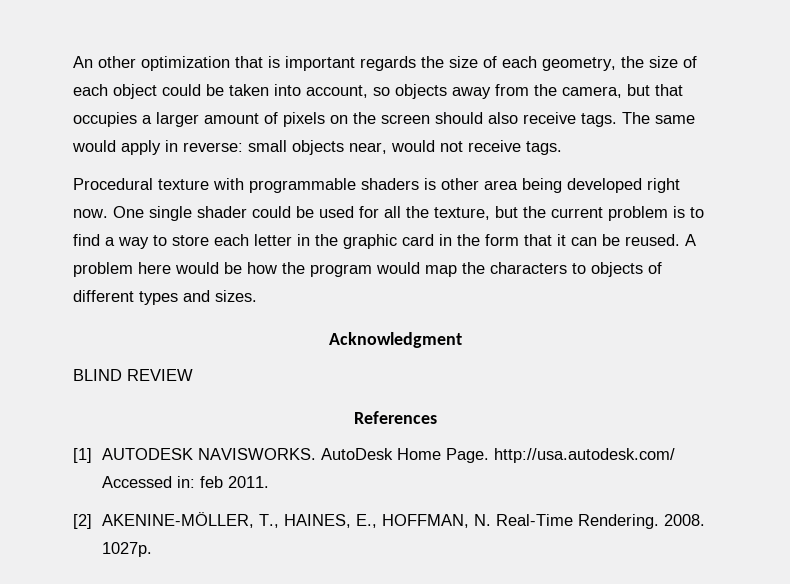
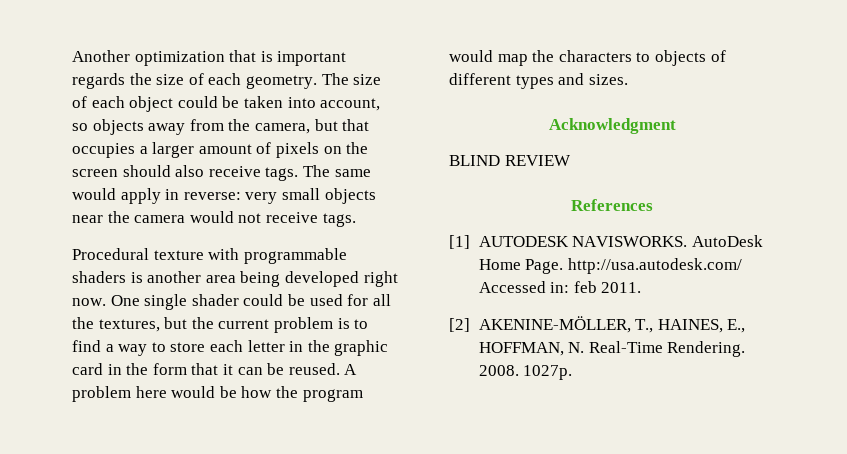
[73,56,136,68] An other -> [72,50,130,62] Another
[542,56,644,71] geometry, the -> [245,73,349,89] geometry. The
(243, 147) none -> [245,192,278,204] very
[349,142,387,154] near, -> [72,211,186,223] near the camera
[441,178,479,190] other -> [147,271,202,283] another
[434,207,490,220] texture, -> [98,319,160,332] textures,

